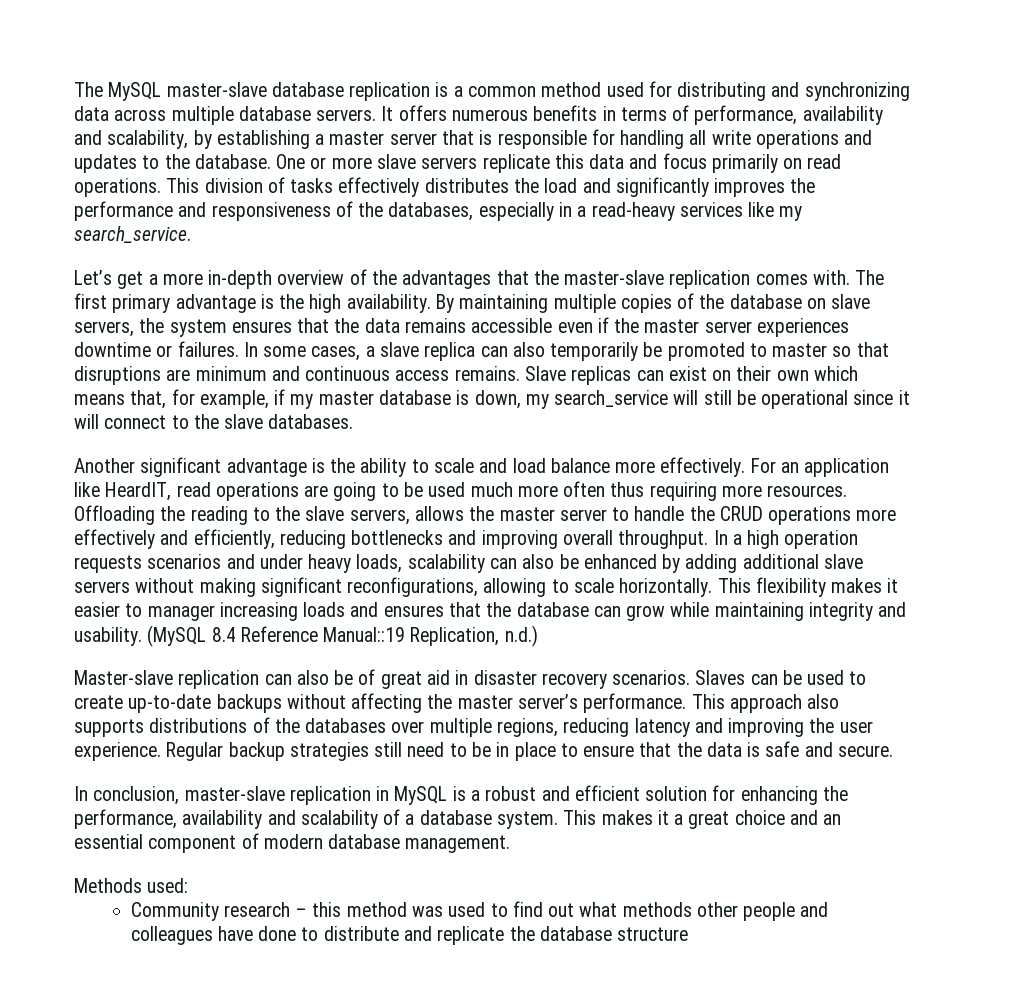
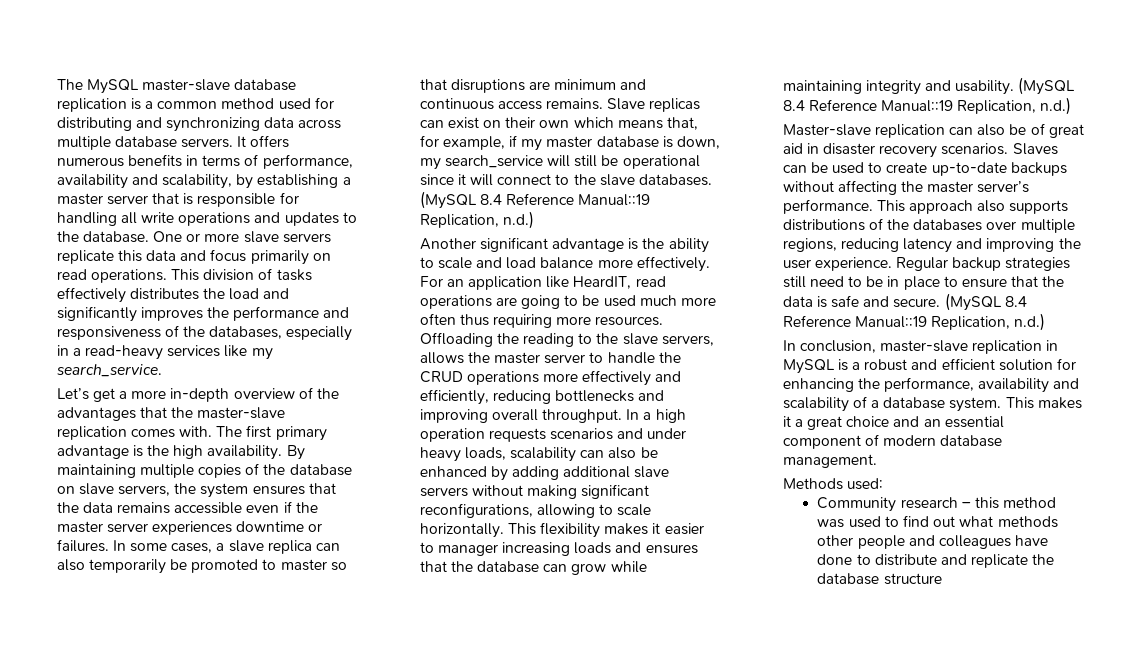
(354, 421) none -> [419,191,651,209] [419,211,534,229] (MySQL 8.4 Reference Manual::19 Replication, n.d.)
(893, 751) none -> [944,293,1027,311] [782,313,1046,331] (MySQL 8.4 Reference Manual::19 Replication, n.d.)

